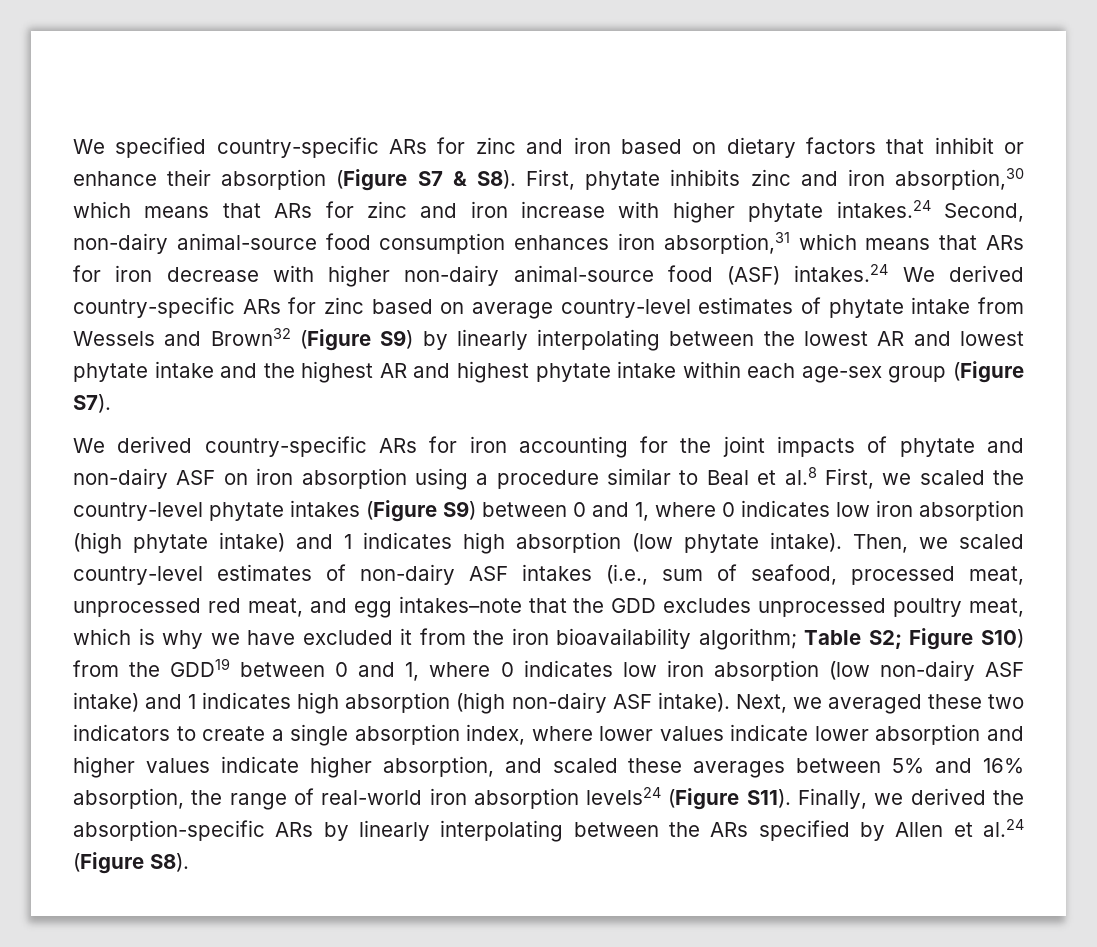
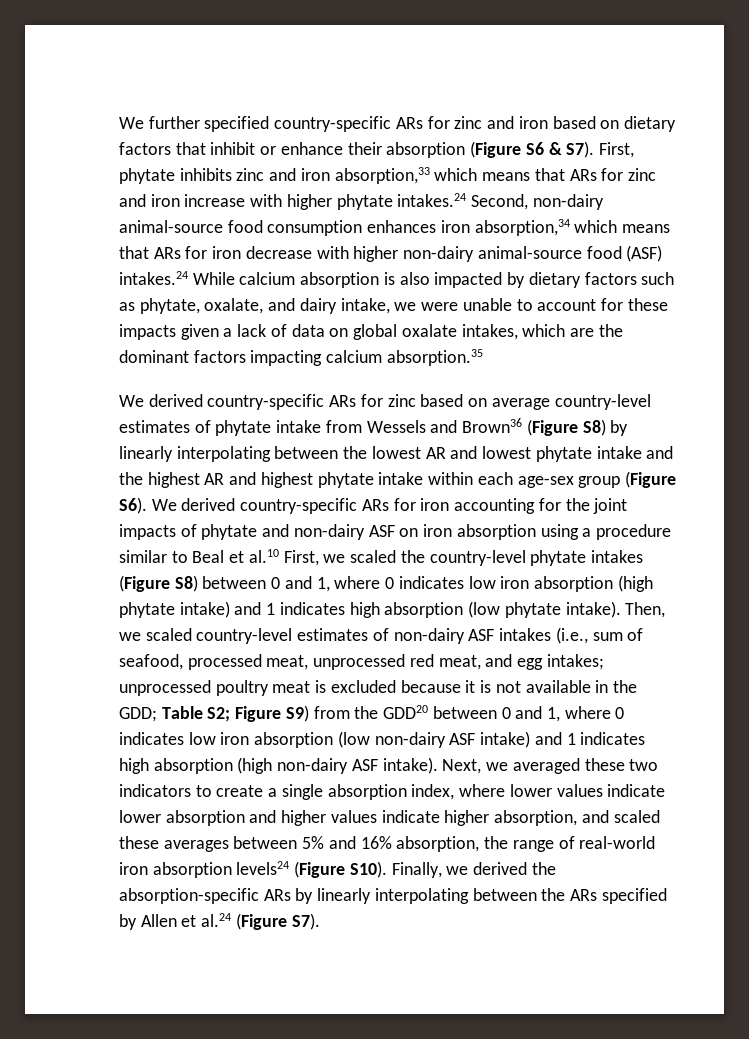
[73,139,105,154] We -> [119,116,200,129] We further
[417,170,516,189] S7 & S8). -> [525,141,595,158] S6 & S7).
[895,168,1024,190] absorption,30 -> [334,167,430,184] absorption,33
[663,232,790,254] absorption,31 -> [474,219,570,236] absorption,34
(889, 273) none -> [192,272,675,288] [119,298,668,314] [119,324,623,340] [119,349,483,366] While calcium absorption is also impacted by dietary factors such as phytate, oxalate, and dairy intake, we were unable to account for these impacts given a lack of data on global oxalate intakes, which are the dominant factors impacting calcium absorption.35 //
[210,328,414,351] Brown32 (Figure S9) -> [462,418,606,436] Brown36 (Figure S8)
[73,394,111,413] S7). // -> [119,497,147,514] S6).
[784,467,817,485] al.8 -> [248,549,279,563] al.10
[443,501,476,520] S9) -> [174,575,198,592] S8)
[398,596,1024,617] [73,628,797,650] intakes–note that the GDD excludes unprocessed poultry meat, which is why we have excluded it from the iron bioavailability algorithm; -> [546,654,604,670] [119,680,637,696] [119,707,157,722] intakes; unprocessed poultry meat is excluded because it is not available in the GDD;
[981,629,1024,648] [73,658,231,677] S10) from the GDD19 -> [285,705,429,722] S9) from the GDD20
[746,789,791,808] S11). -> [349,861,387,878] S10).
[150,853,189,872] S8). -> [291,913,320,930] S7).

